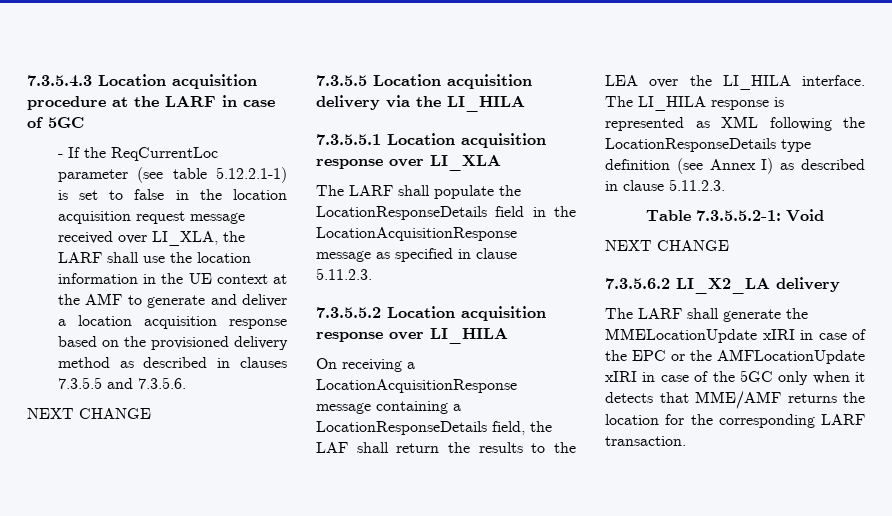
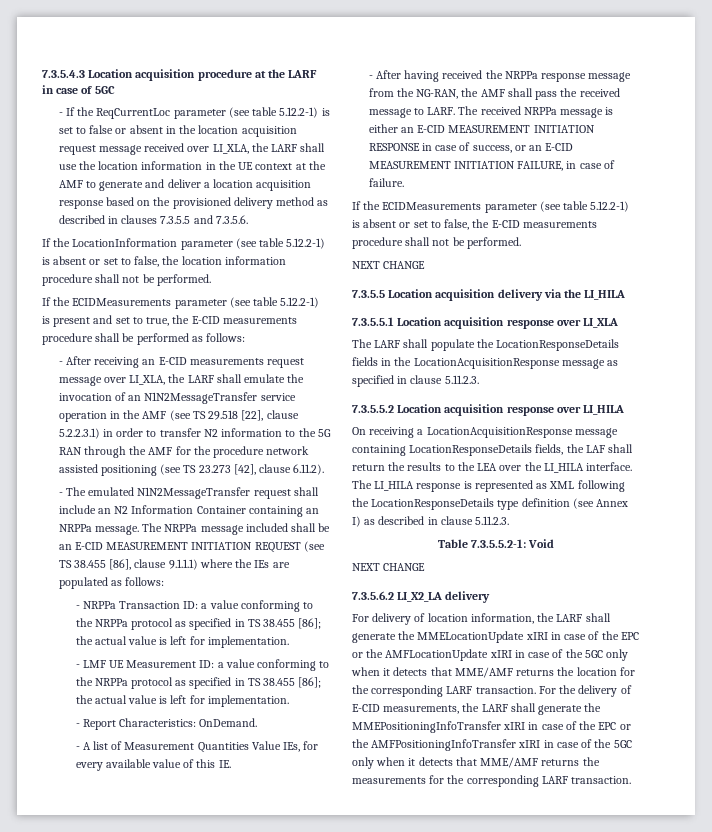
[216,167,287,183] 5.12.2.1-1) -> [279,107,319,118] 5.12.2-1)
(165, 194) none -> [115,125,163,134] or absent
(186, 383) none -> [42,238,326,250] [42,256,286,267] [42,274,211,286] [42,297,320,309] [42,315,297,327] [42,333,246,345] [58,356,305,368] [58,374,305,386] [58,392,296,404] [58,410,299,422] [58,428,331,439] [58,446,310,458] [58,464,325,476] [58,487,319,499] [58,505,320,517] [58,523,331,535] [58,541,325,553] [58,559,290,570] [58,577,165,589] [75,600,314,612] [75,618,322,630] [75,636,289,648] [75,659,330,671] [75,677,322,689] [75,695,289,707] [75,718,258,730] [75,741,319,753] [75,759,231,771] [368,70,632,82] [368,88,620,100] [368,106,614,118] [368,124,595,133] [368,142,574,153] [368,160,615,171] [368,178,404,187] [352,201,630,213] [352,219,597,230] [352,237,521,249] // If the LocationInformation parameter (see table 5.12.2-1) is absent or set to false, the location information procedure shall not be performed. // If the ECIDMeasurements parameter (see table 5.12.2-1) is present and set to true, the E-CID measurements procedure shall be performed as follows: // - After receiving an E-CID measurements request message over LI_XLA, the LARF shall emulate the invocation of an N1N2MessageTransfer service operation in the AMF (see TS 29.518 [22], clause 5.2.2.3.1) in order to transfer N2 information to the 5G RAN through the AMF for the procedure network assisted positioning (see TS 23.273 [42], clause 6.11.2). // - The emulated N1N2MessageTransfer request shall include an N2 Information Container containing an NRPPa message. The NRPPa message included shall be an E-CID MEASUREMENT INITIATION REQUEST (see TS 38.455 [86], clause 9.1.1.1) where the IEs are populated as follows: // - NRPPa Transaction ID: a value conforming to the NRPPa protocol as specified in TS 38.455 [86]; the actual value is left for implementation. // - LMF UE Measurement ID: a value conforming to the NRPPa protocol as specified in TS 38.455 [86]; the actual value is left for implementation. // - Report Characteristics: OnDemand. // - A list of Measurement Quantities Value IEs, for every available value of this IE. // - After having received the NRPPa response message from the NG-RAN, the AMF shall pass the received message to LARF. The received NRPPa message is either an E-CID MEASUREMENT INITIATION RESPONSE in case of success, or an E-CID MEASUREMENT INITIATION FAILURE, in case of failure. // If the ECIDMeasurements parameter (see table 5.12.2-1) is absent or set to false, the E-CID measurements procedure shall not be performed.
[495,206,525,217] field -> [352,357,378,366] fields
[453,404,461,411] [316,421,525,435] a LocationResponseDetails field, -> [409,444,564,456] LocationResponseDetails fields,
[605,308,633,319] The -> [352,613,555,625] For delivery of location information, the
(686, 441) none -> [538,685,632,697] [352,703,602,715] [352,721,631,733] [352,739,632,751] [352,757,600,769] [352,775,632,787] For the delivery of E-CID measurements, the LARF shall generate the MMEPositioningInfoTransfer xIRI in case of the EPC or the AMFPositioningInfoTransfer xIRI in case of the 5GC only when it detects that MME/AMF returns the measurements for the corresponding LARF transaction.

